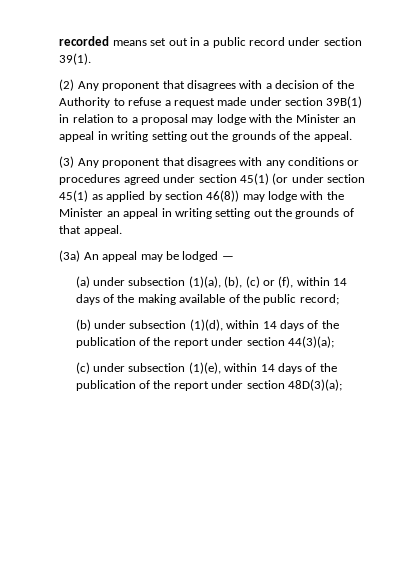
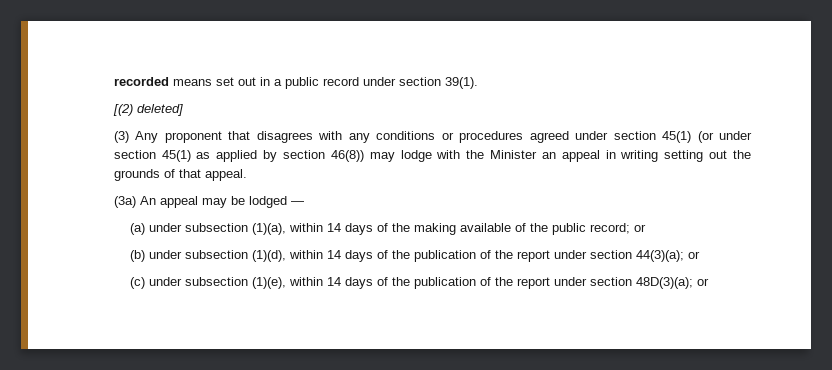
[59,79,354,91] [59,96,363,108] [59,114,357,125] [59,131,352,142] (2) Any proponent that disagrees with a decision of the Authority to refuse a request made under section 39B(1) in relation to a proposal may lodge with the Minister an appeal in writing setting out the grounds of the appeal. -> [112,104,183,116] [(2) deleted]
[224,276,294,288] (b), (c) or (f), -> (287, 229) none
(339, 299) none -> [634,224,647,232] or
(334, 342) none -> [688,251,701,259] or
(342, 385) none -> [697,278,710,286] or

